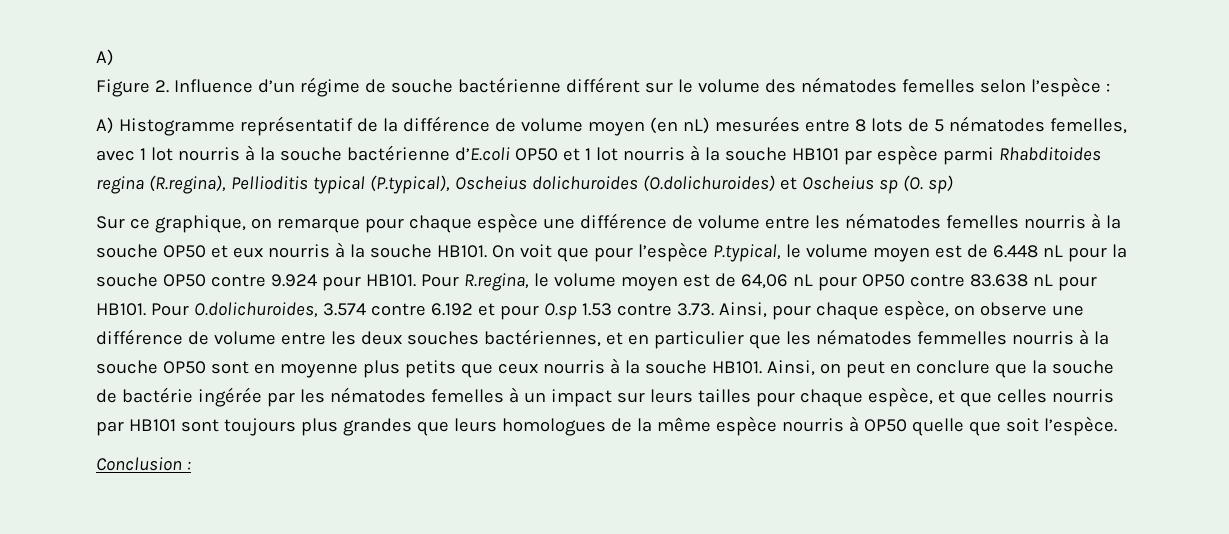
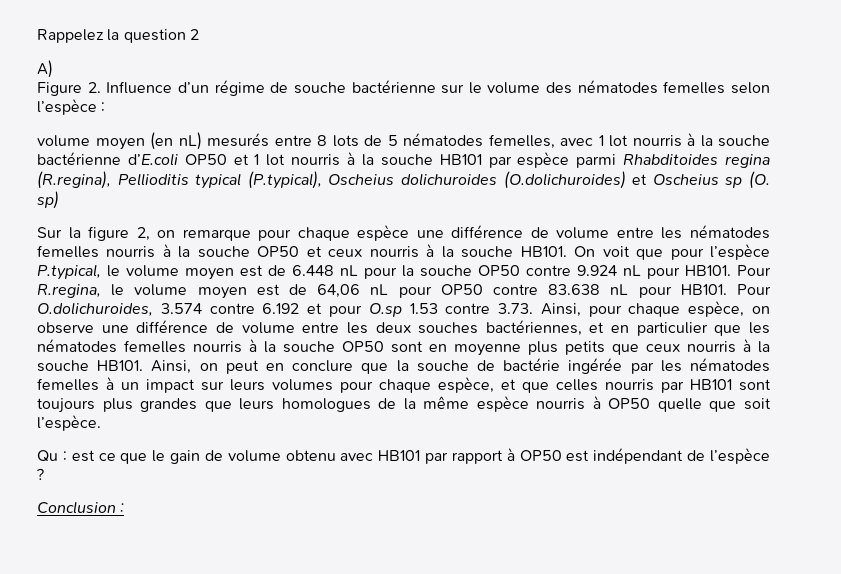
(96, 57) none -> [37,29,199,43] Rappelez la question 2 //
[565,77,640,93] différent -> (436, 86) none
[96,116,516,136] A) Histogramme représentatif de la différence de -> (106, 107) none
[714,116,800,132] mesurées -> [207,133,269,147] mesurés
[129,215,246,233] ce graphique, -> [68,226,150,241] la figure 2,
[232,247,263,258] eux -> [328,249,363,257] ceux
(317, 280) none -> [623,265,641,276] nL
[916,331,1007,345] femmelles -> [124,340,186,353] femelles
[697,389,751,403] tailles -> [272,379,333,391] volumes
(1117, 426) none -> [37,448,771,464] [36,468,44,480] // Qu : est ce que le gain de volume obtenu avec HB101 par rapport à OP50 est indépendant de l’espèce ?

